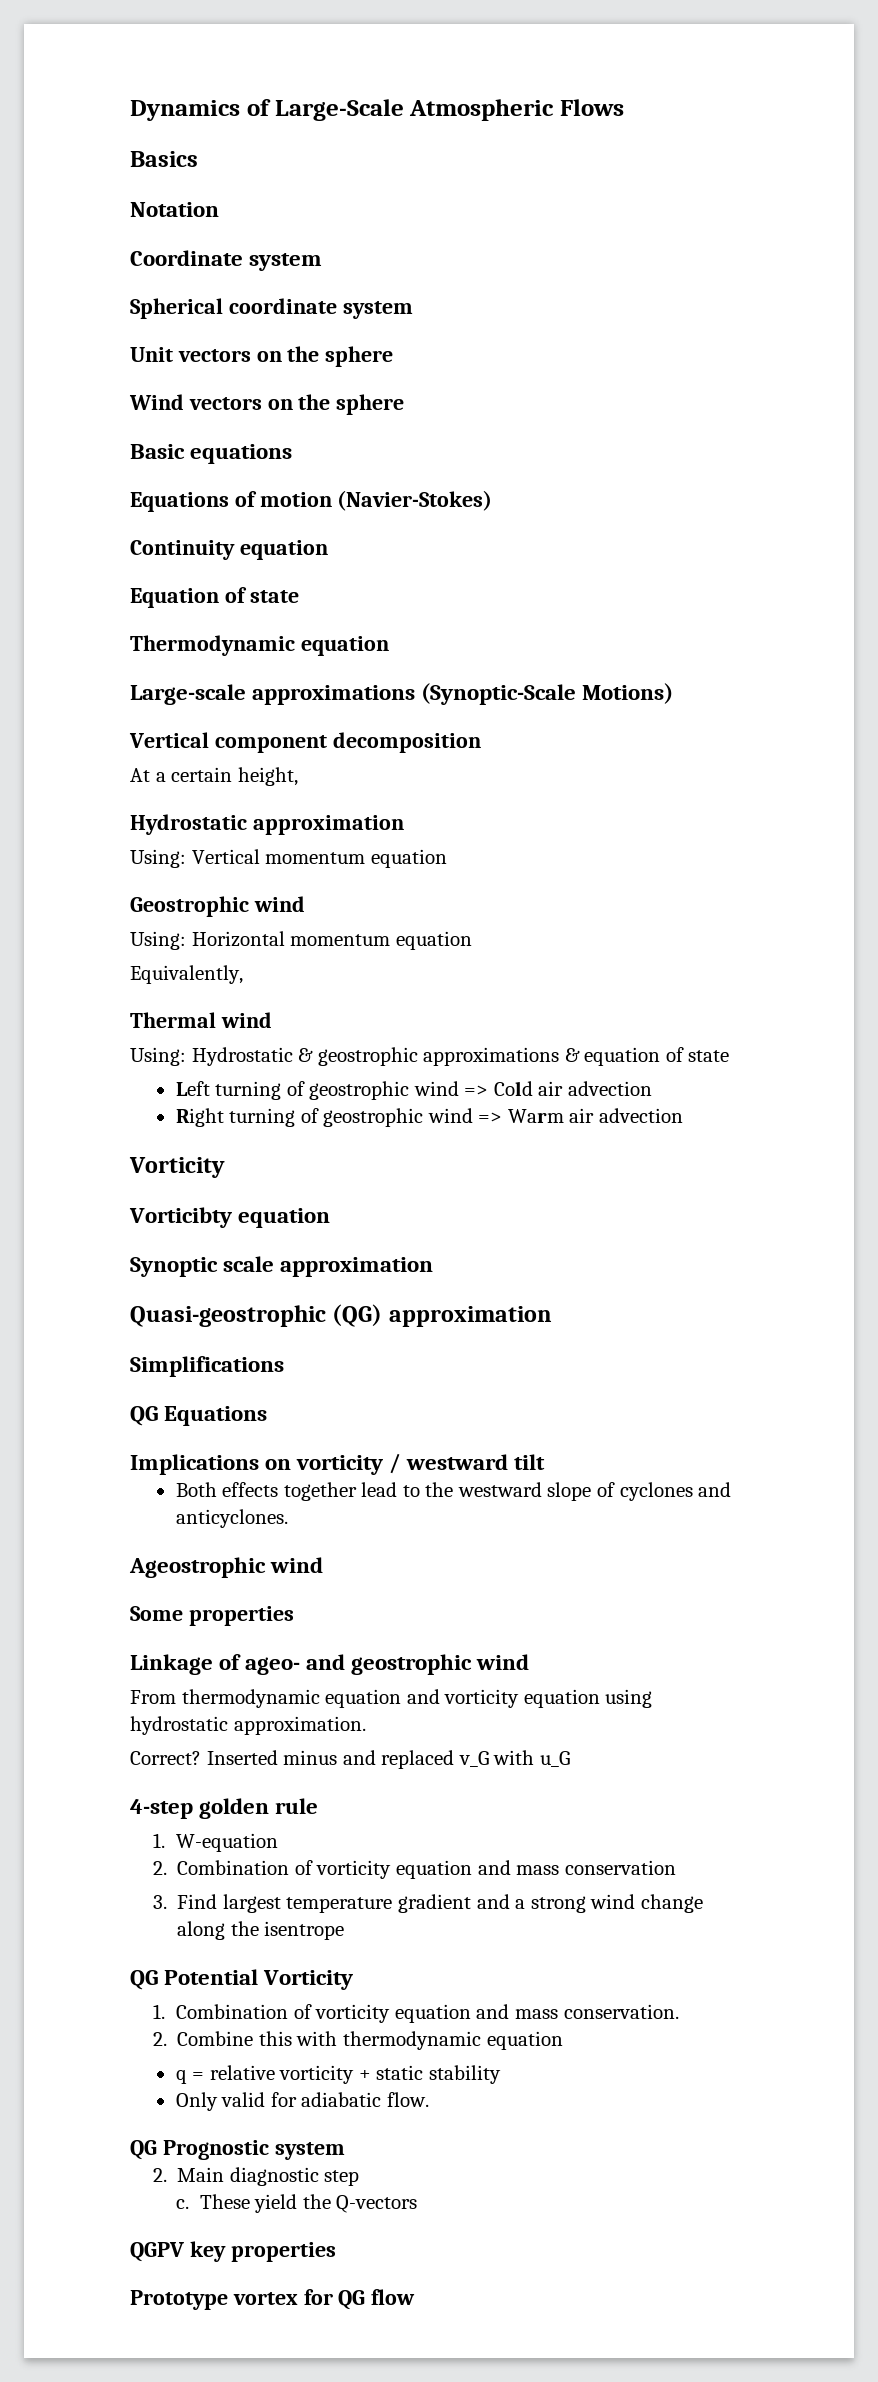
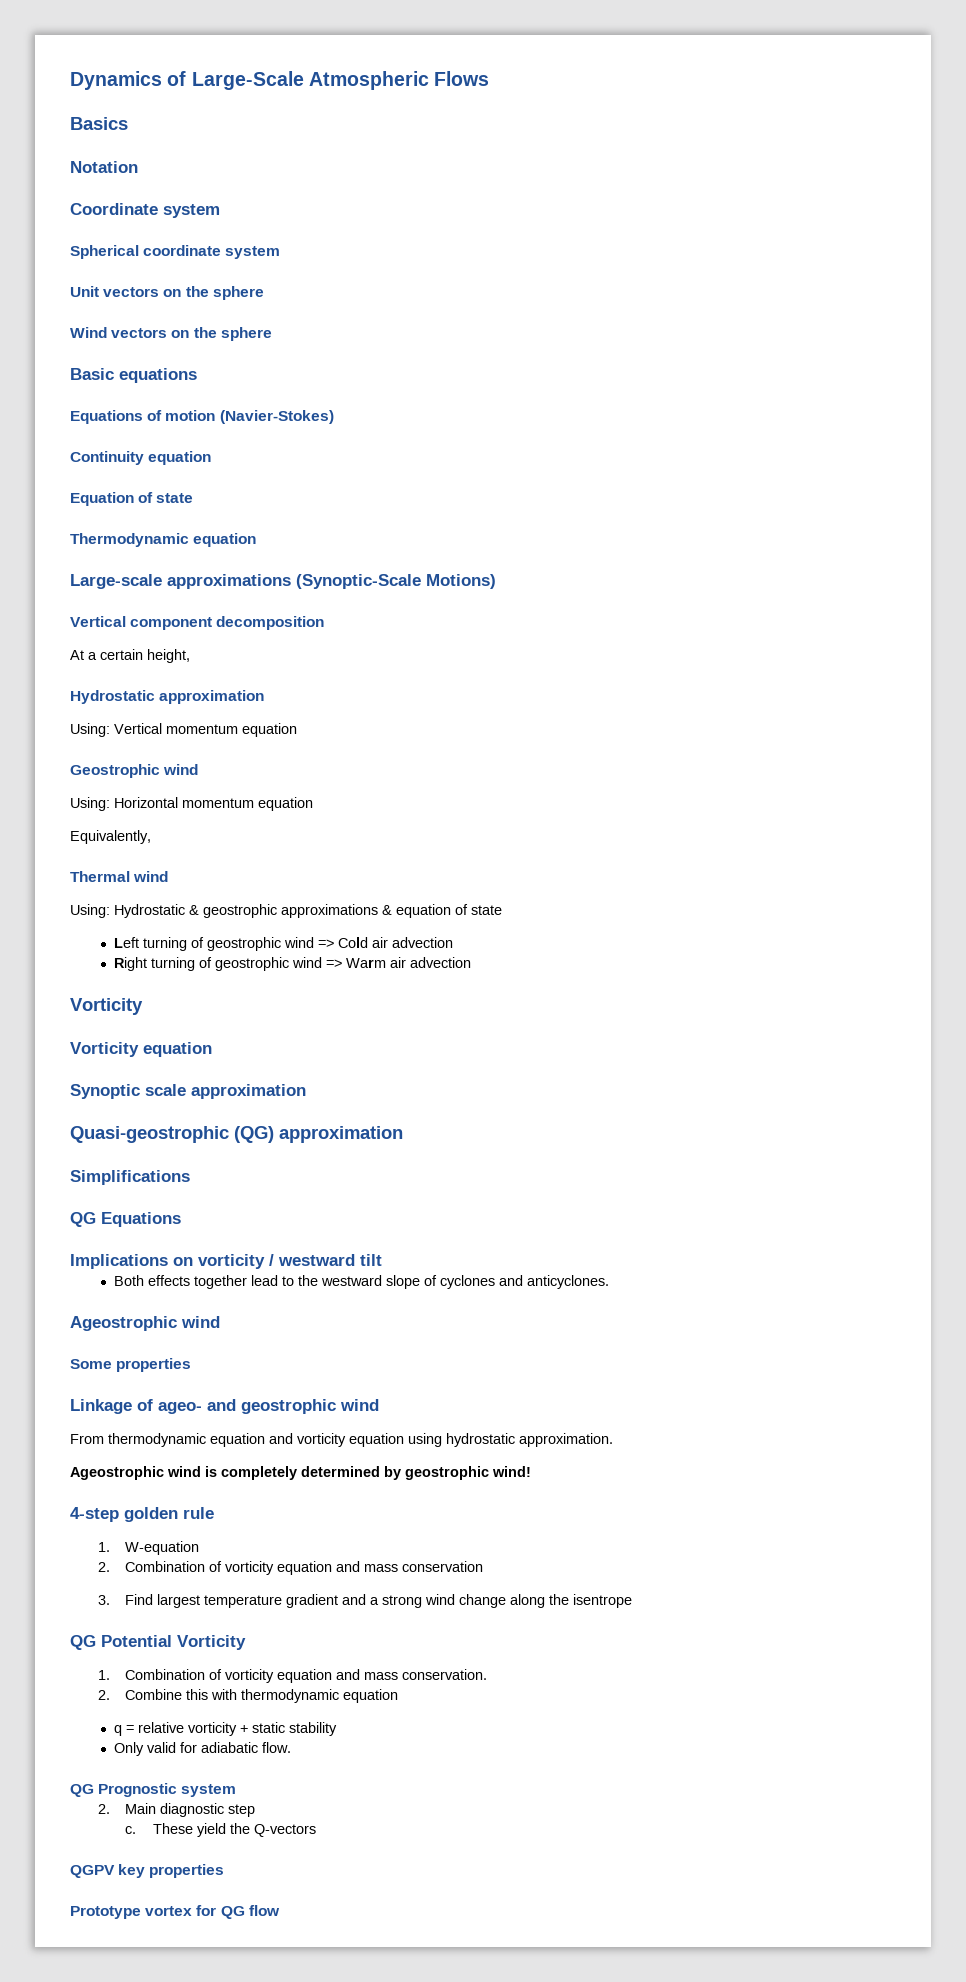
[129,1207,232,1228] Vorticibty -> [70,1042,139,1057] Vorticity
[130,1750,570,1769] Correct? Inserted minus and replaced v_G with u_G -> [70,1466,531,1480] Ageostrophic wind is completely determined by geostrophic wind!

